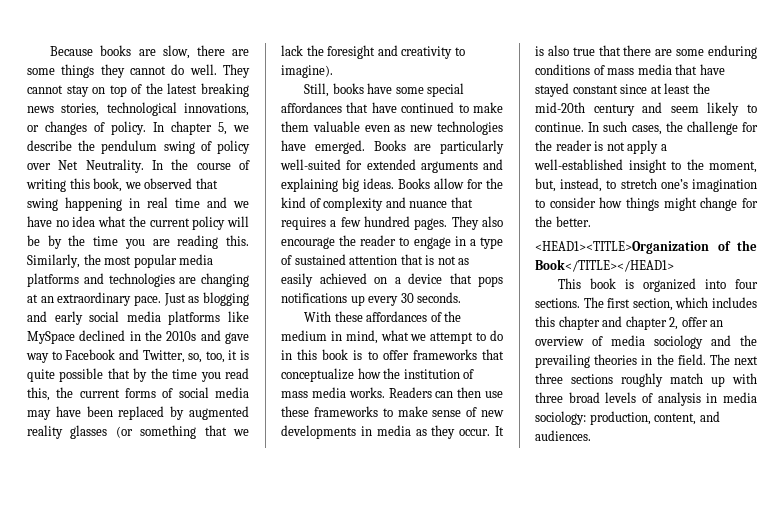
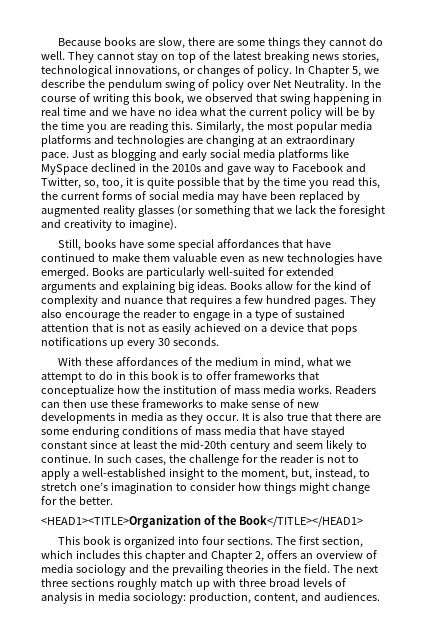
[171,121,212,135] chapter -> [307,65,350,77] Chapter
(625, 146) none -> [347,455,359,463] to
[625,316,708,330] chapter 2, offer -> [210,550,297,562] Chapter 2, offers

